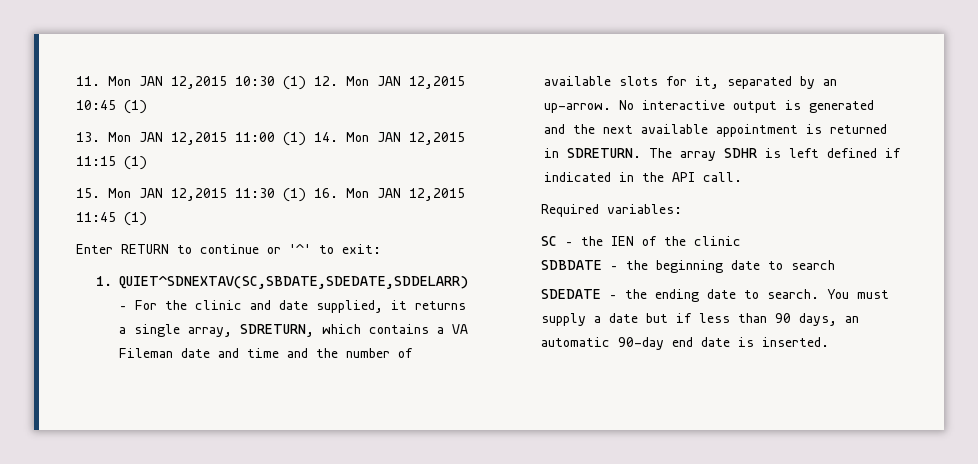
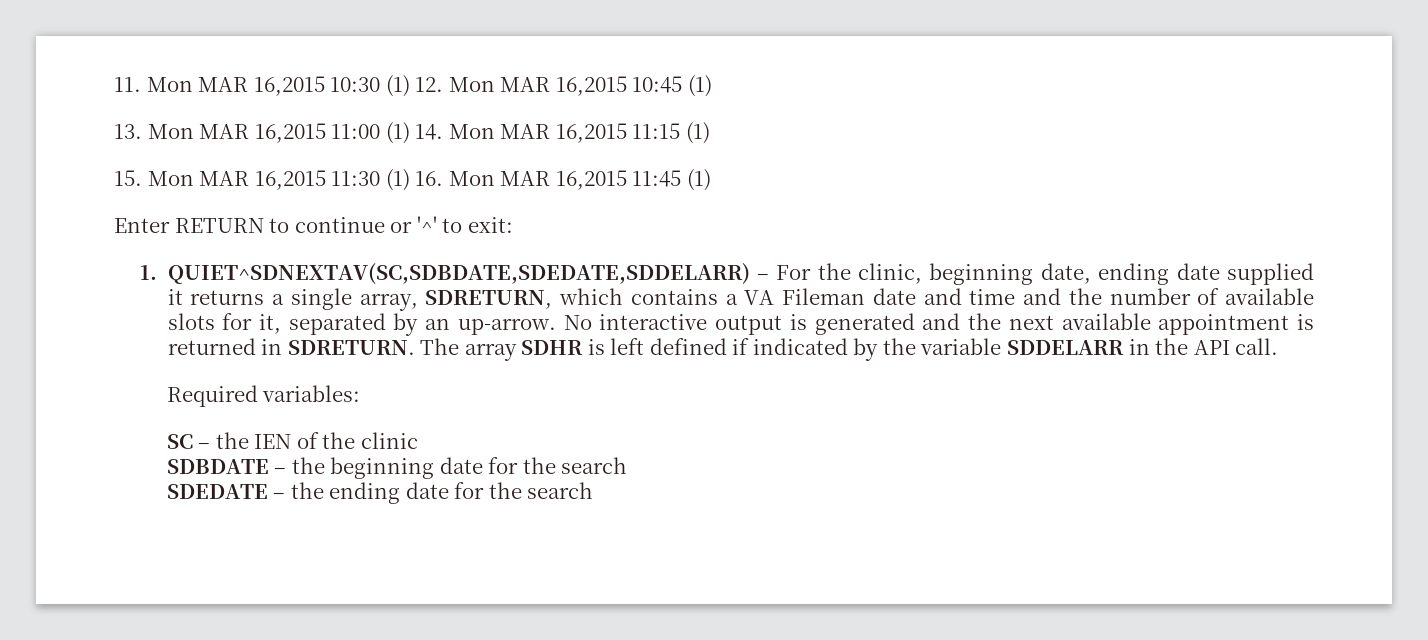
[139,76,227,89] JAN 12,2015 -> [198,76,325,96] MAR 16,2015
[377,76,465,89] JAN 12,2015 -> [500,76,627,96] MAR 16,2015
[139,132,227,145] JAN 12,2015 -> [199,123,326,143] MAR 16,2015
[377,132,465,145] JAN 12,2015 -> [500,123,627,143] MAR 16,2015
[139,188,227,201] JAN 12,2015 -> [199,170,326,190] MAR 16,2015
[377,188,465,201] JAN 12,2015 -> [500,170,627,190] MAR 16,2015
[119,276,469,289] QUIET^SDNEXTAV(SC,SBDATE,SDEDATE,SDDELARR) -> [167,263,750,285] QUIET^SDNEXTAV(SC,SDBDATE,SDEDATE,SDDELARR)
[195,300,384,313] clinic and date supplied, -> [858,263,1315,285] clinic, beginning date, ending date supplied
(612, 177) none -> [853,338,1125,361] by the variable SDDELARR
[768,261,784,270] to -> [488,457,556,474] for the
[744,289,890,299] [541,313,860,326] [541,337,830,350] to search. You must supply a date but if less than 90 days, an automatic 90-day end date is inserted. -> [454,482,594,499] for the search

